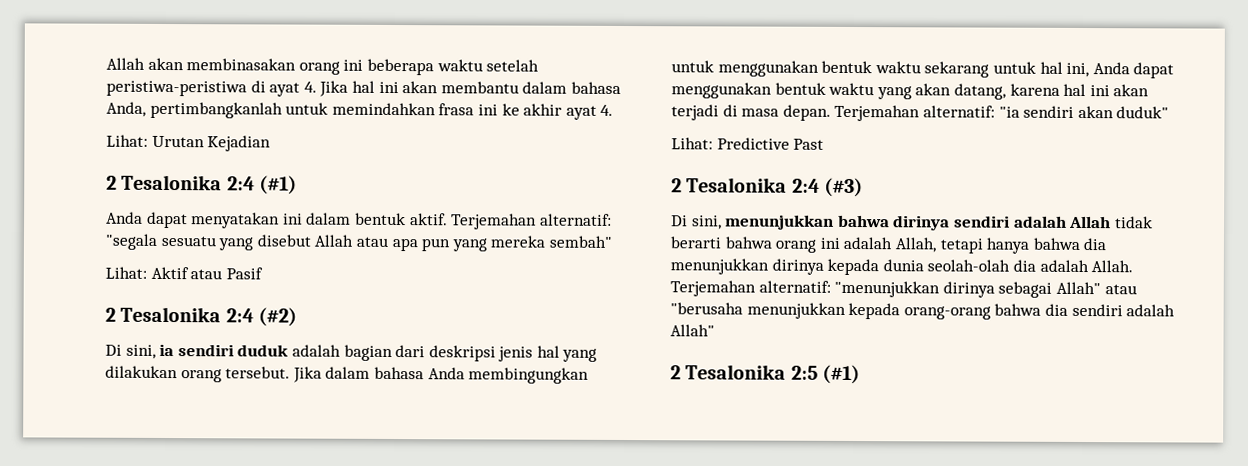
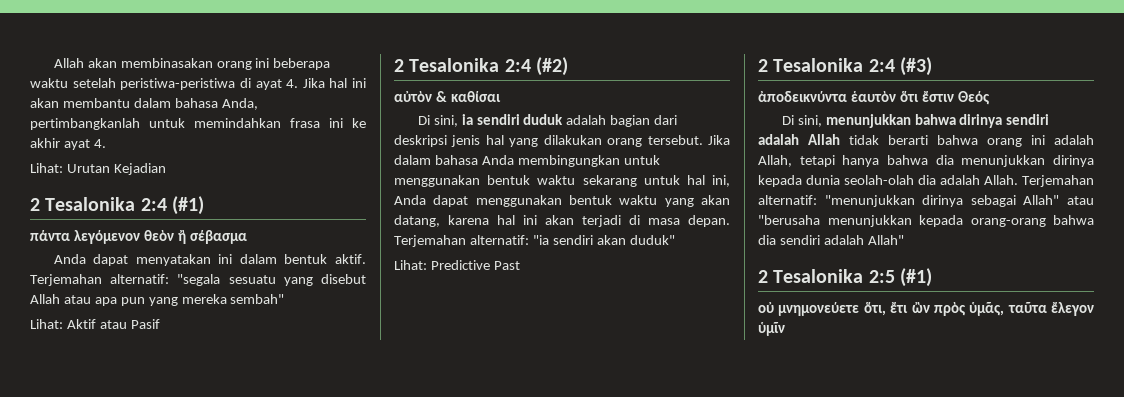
(298, 185) none -> [30,230,247,244] // πάντα λεγόμενον θεὸν ἢ σέβασμα
(298, 317) none -> [394,91,501,102] // αὐτὸν & καθίσαι
(864, 187) none -> [758,91,990,105] // ἀποδεικνύντα ἑαυτὸν ὅτι ἔστιν Θεός
(861, 374) none -> [758,302,1094,316] [758,322,785,336] // οὐ μνημονεύετε ὅτι, ἔτι ὢν πρὸς ὑμᾶς, ταῦτα ἔλεγον ὑμῖν

